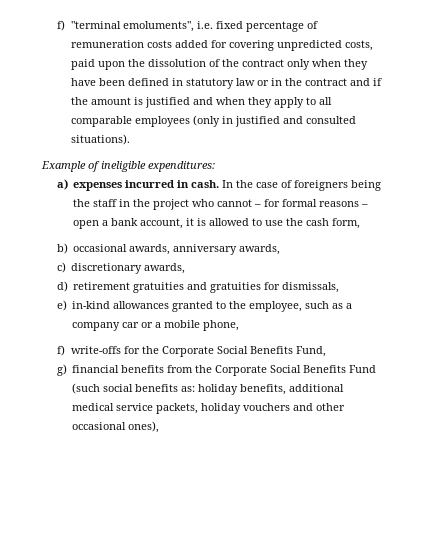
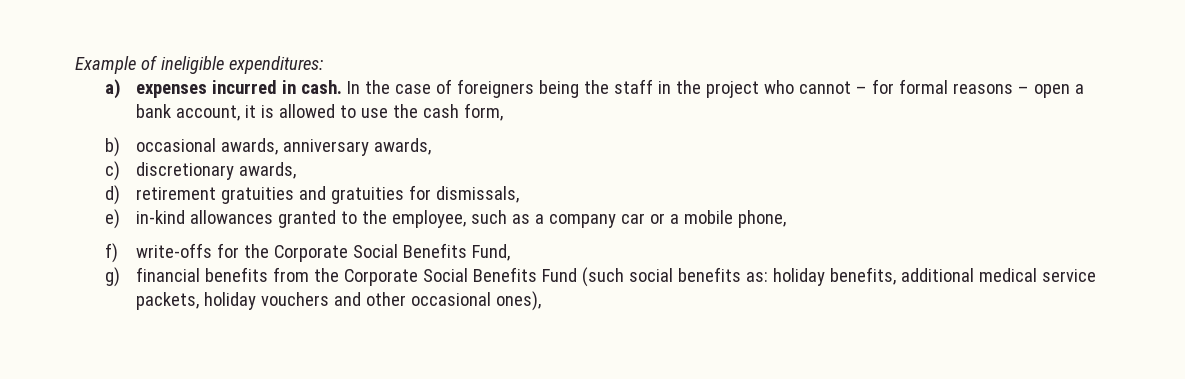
[56,20,319,32] [71,40,374,51] [71,59,369,70] [71,78,383,89] [71,97,333,108] [71,115,357,127] [71,134,131,145] f) "terminal emoluments", i.e. fixed percentage of remuneration costs added for covering unpredicted costs, paid upon the dissolution of the contract only when they have been defined in statutory law or in the contract and if the amount is justified and when they apply to all comparable employees (only in justified and consulted situations). // -> (75, 65) none

